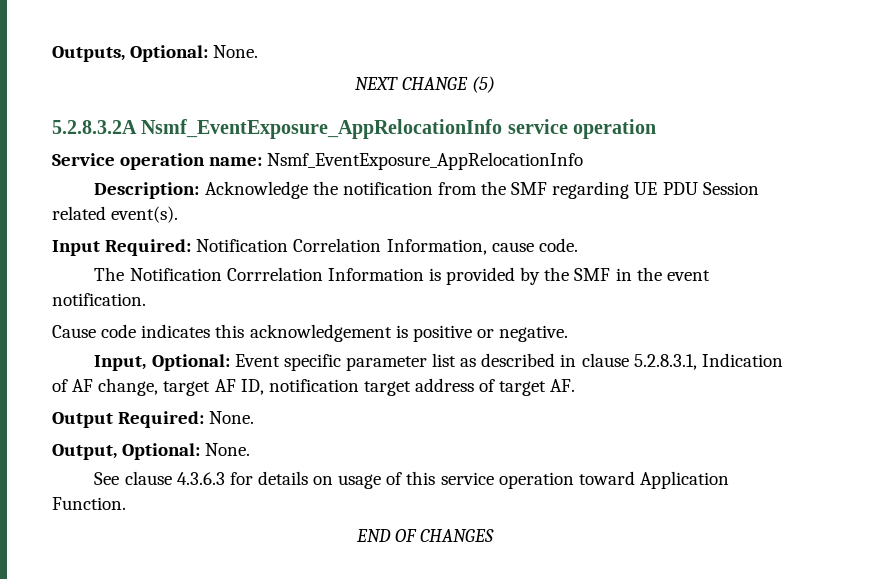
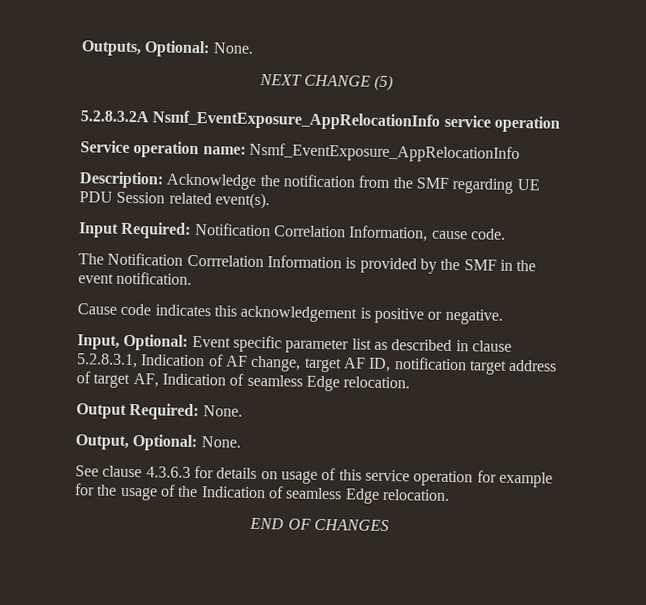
[550,379,576,392] AF. -> [132,373,411,392] AF, Indication of seamless Edge relocation.
[578,471,730,489] [52,497,126,510] toward Application Function. -> [476,470,553,488] [74,483,450,504] for example for the usage of the Indication of seamless Edge relocation.

